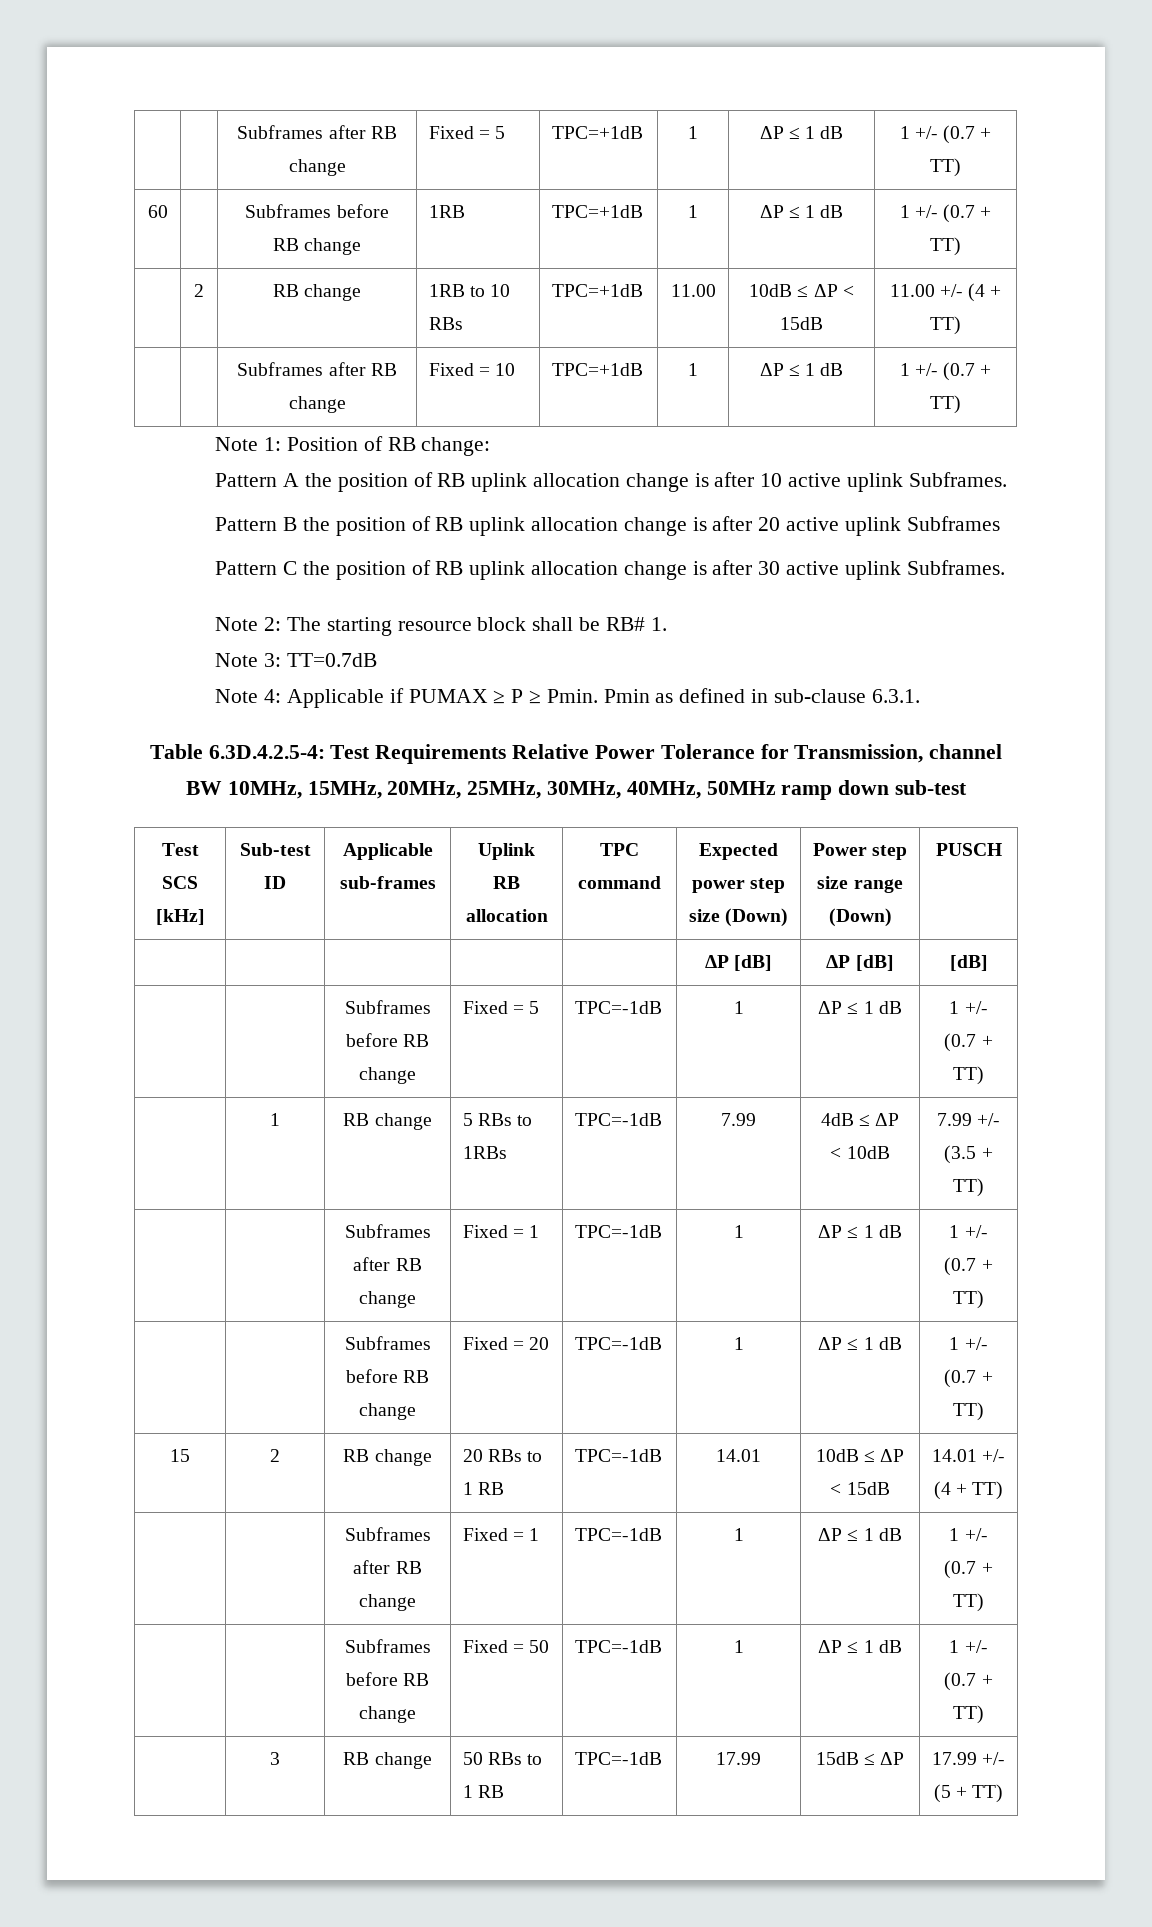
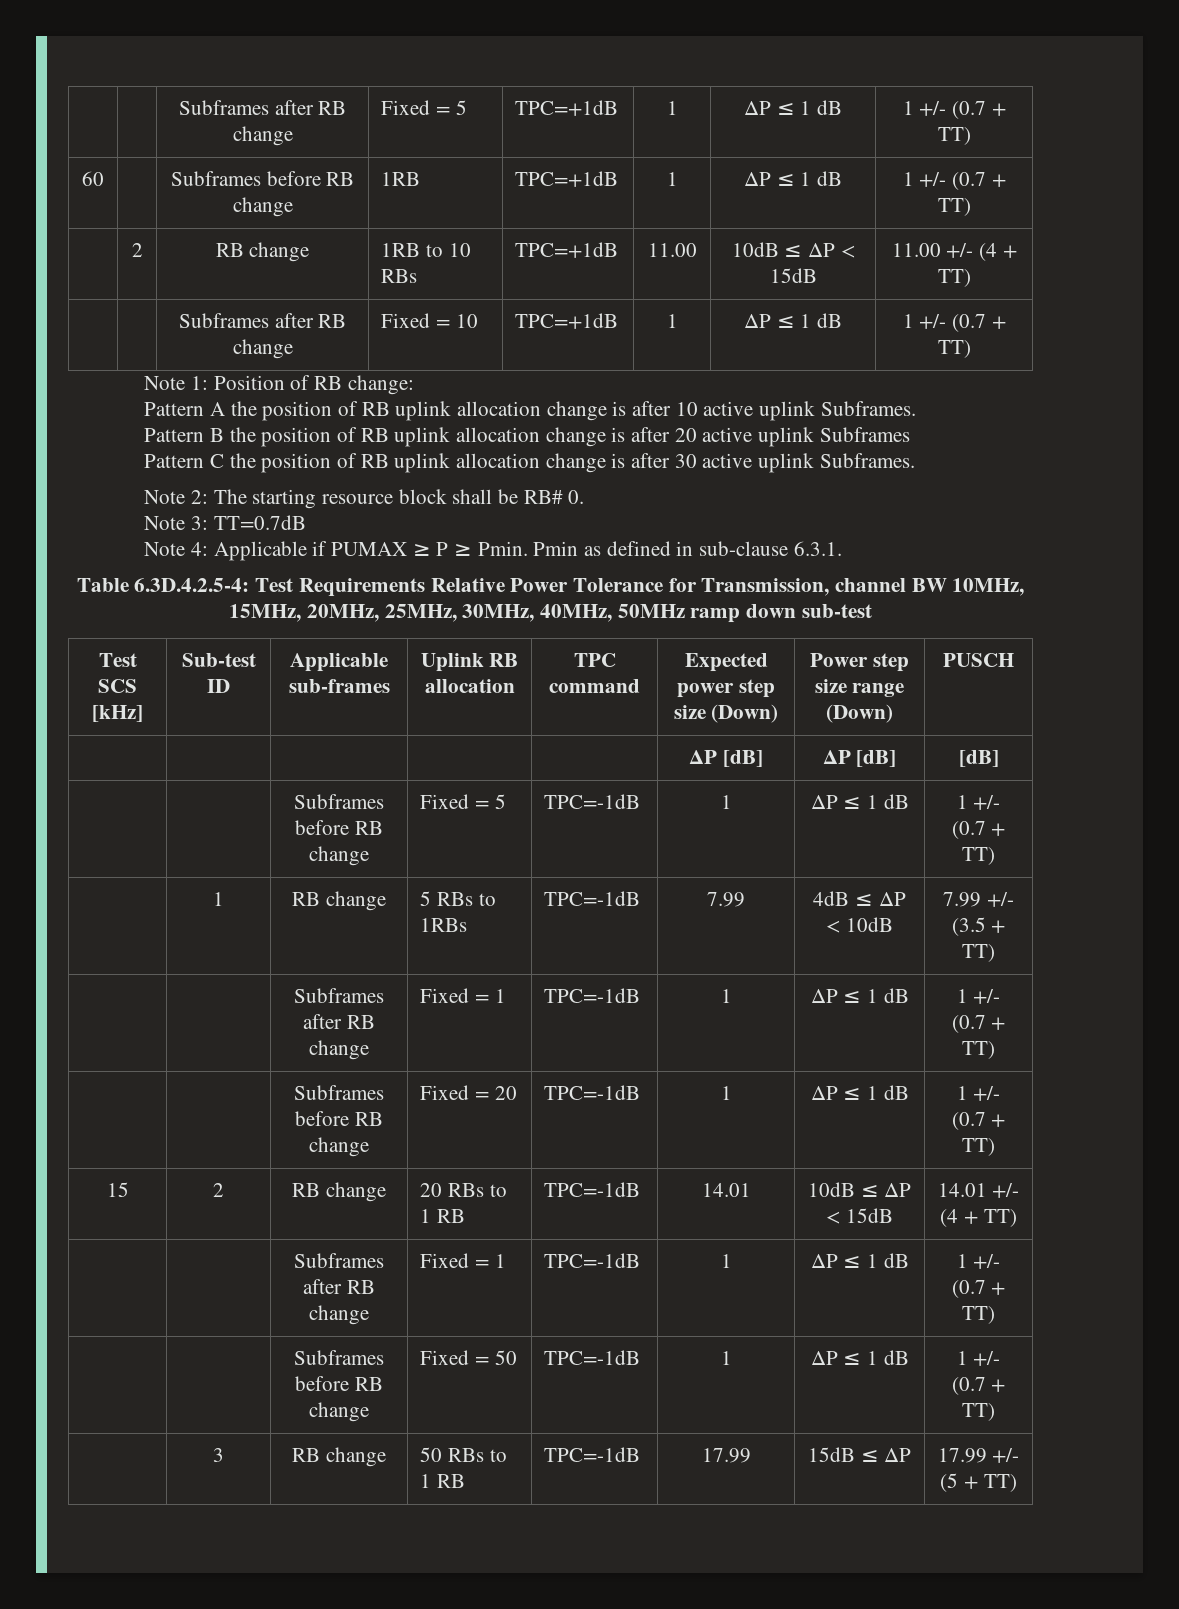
[650,617,667,631] 1. -> [568,490,585,504] 0.

